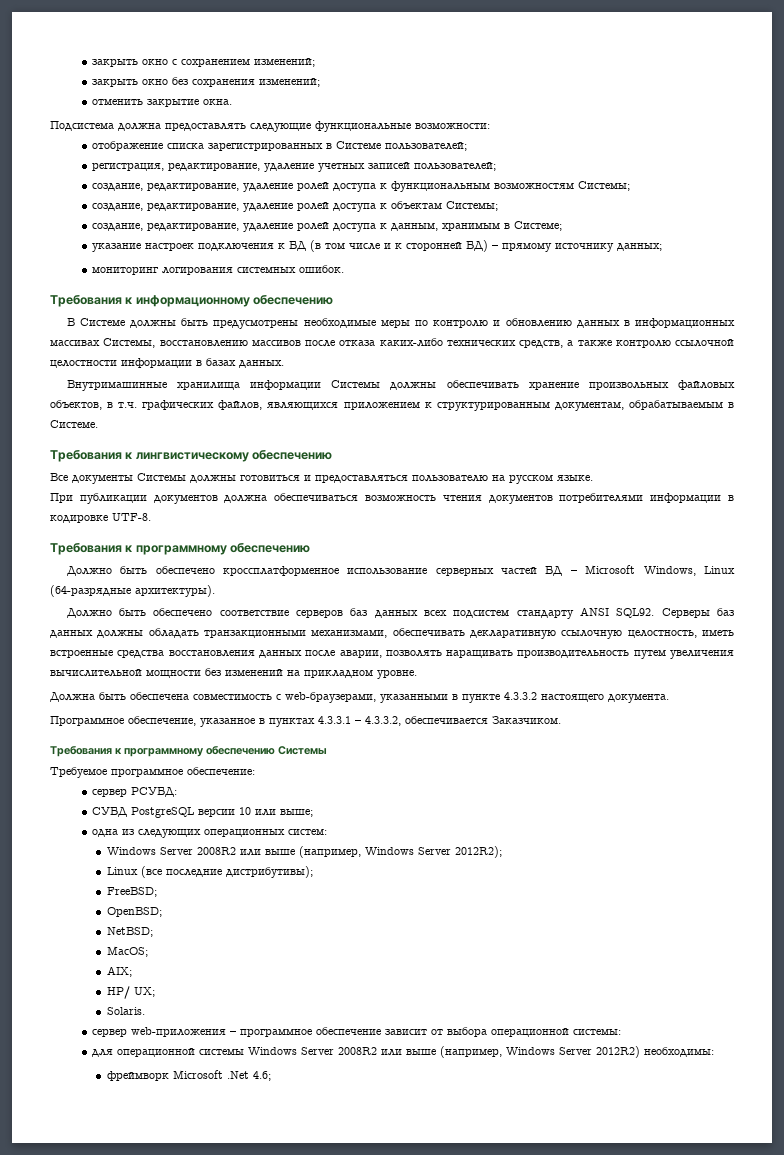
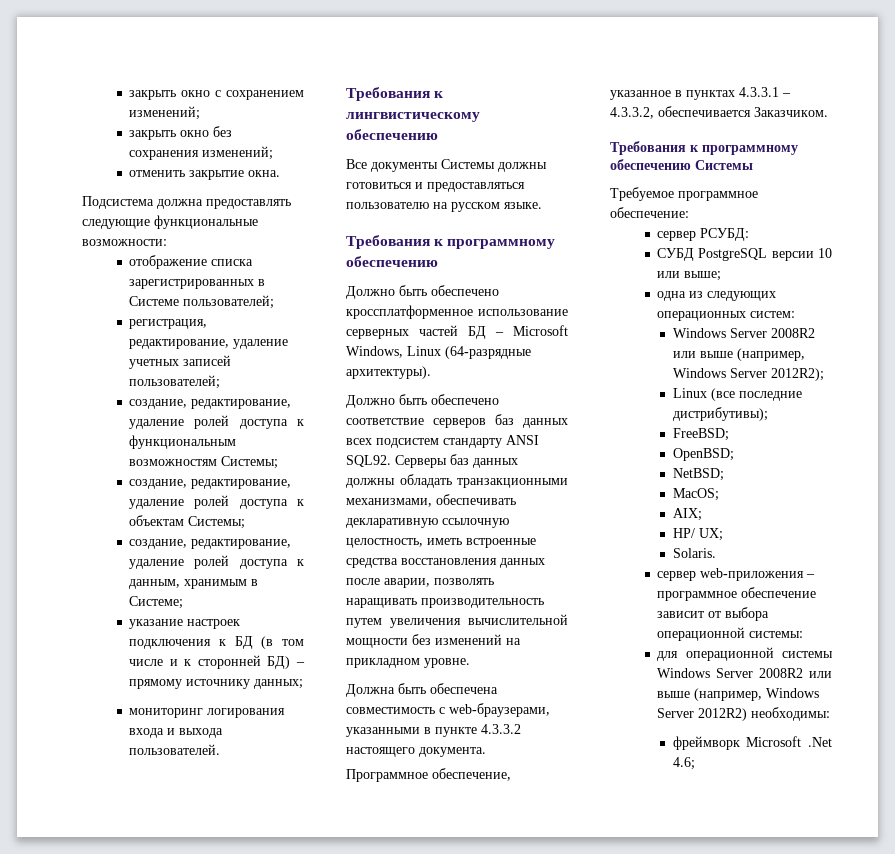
[236,265,344,273] [50,294,334,307] [66,318,736,329] [50,338,734,348] [50,358,284,368] [66,380,735,391] [50,400,734,411] [50,420,98,428] системных ошибок. // Требования к информационному обеспечению // В Системе должны быть предусмотрены необходимые меры по контролю и обновлению данных в информационных массивах Системы, восстановлению массивов после отказа каких-либо технических средств, а также контролю ссылочной целостности информации в базах данных. // Внутримашинные хранилища информации Системы должны обеспечивать хранение произвольных файловых объектов, в т.ч. графических файлов, являющихся приложением к структурированным документам, обрабатываемым в Системе. -> [129,728,224,738] [129,744,221,755] входа и выхода пользователей.
[50,493,734,504] [50,513,151,523] // При публикации документов должна обеспечиваться возможность чтения документов потребителями информации в кодировке UTF-8. -> (542, 205) none

